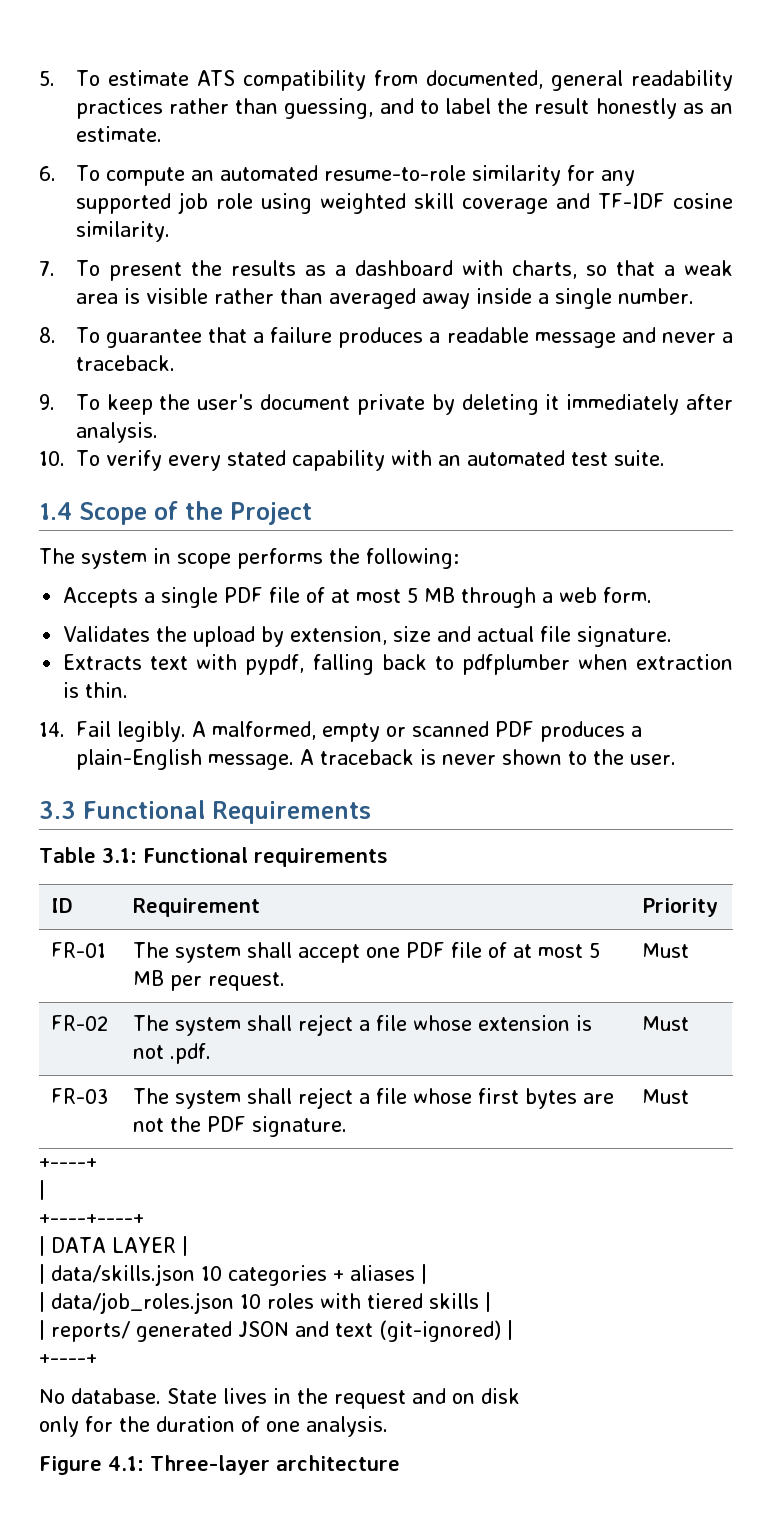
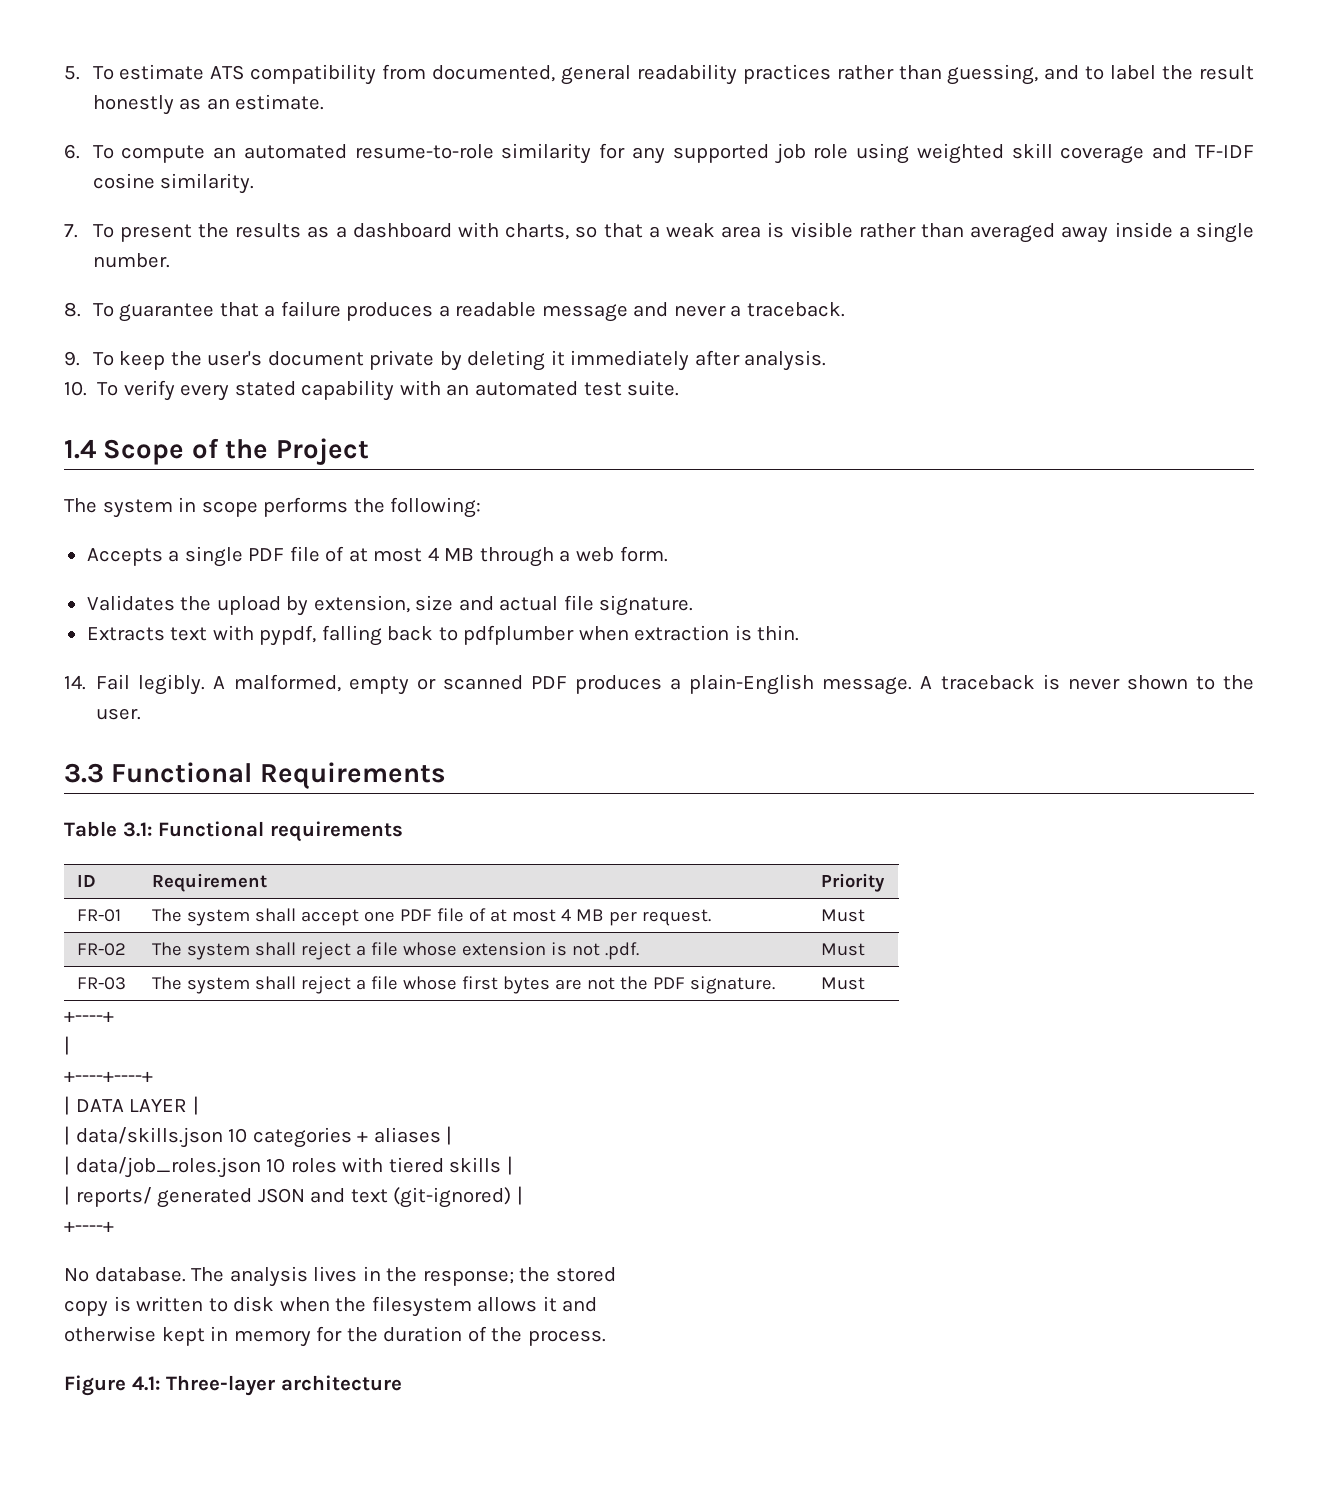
[407,588,419,603] 5 -> [427,547,439,561] 4
[589,943,601,958] 5 -> [560,909,571,921] 4
[167,1388,217,1404] State -> [191,1266,308,1287] The analysis
[334,1388,520,1409] [39,1416,79,1437] request and on disk // only -> [422,1267,616,1286] [64,1296,598,1317] [64,1326,311,1347] response; the stored // copy is written to disk when the filesystem allows it and // otherwise kept in memory
[266,1416,388,1437] one analysis. -> [491,1327,606,1346] the process.

